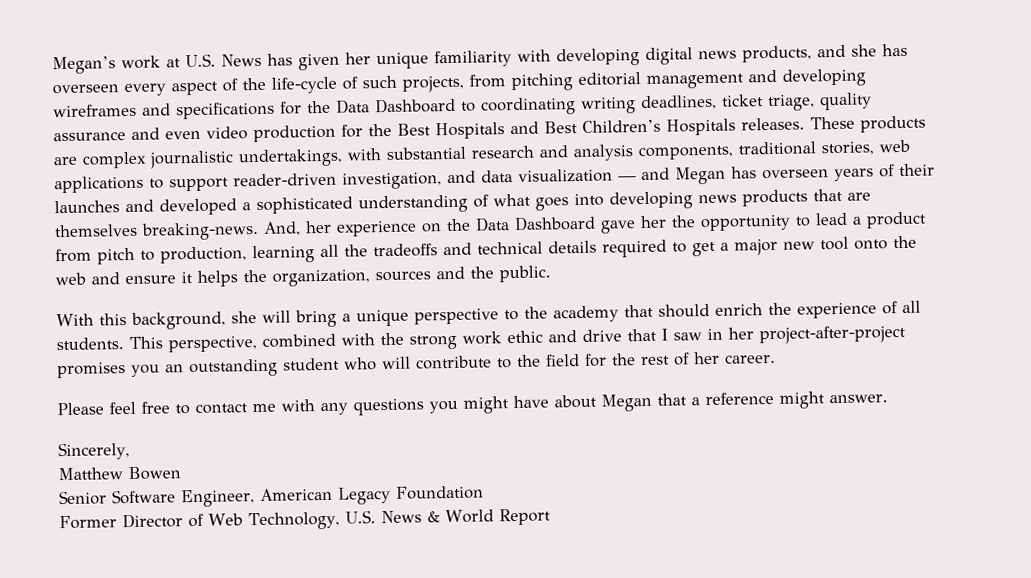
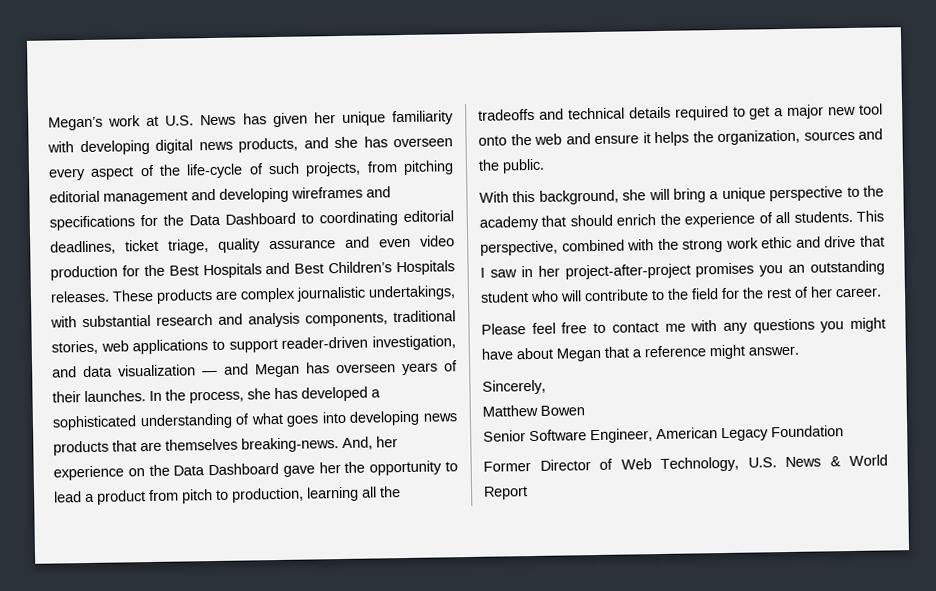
[581,97,636,114] writing -> [403,210,454,222] editorial
[54,199,154,214] launches and -> [84,387,298,404] launches. In the process, she has

